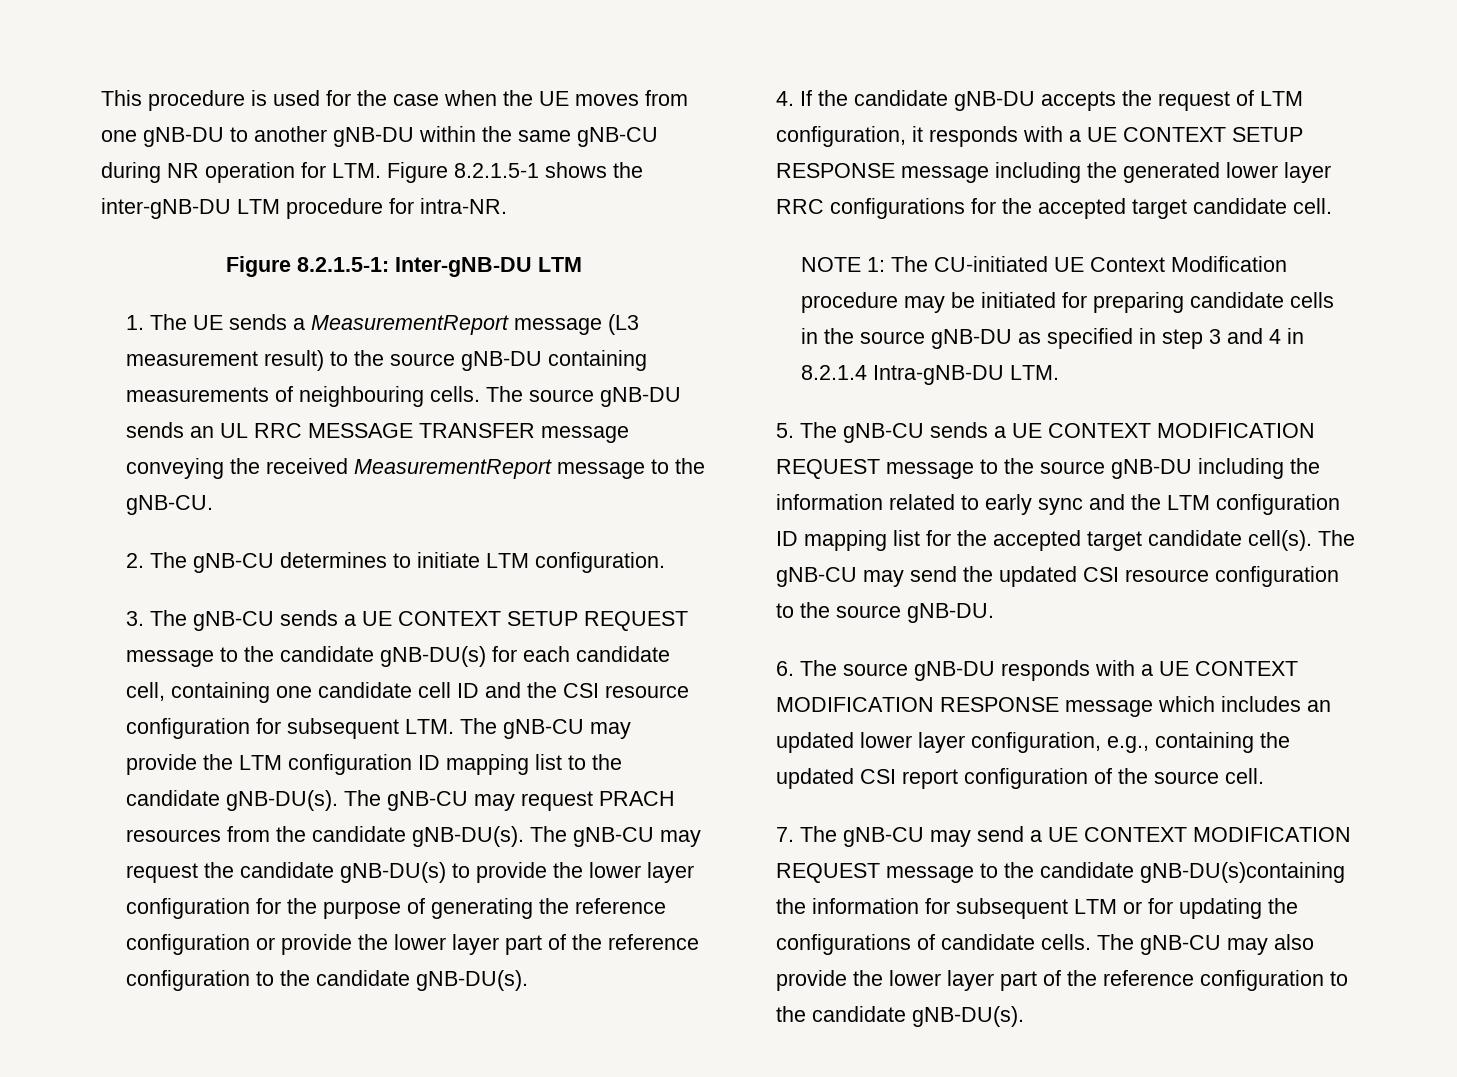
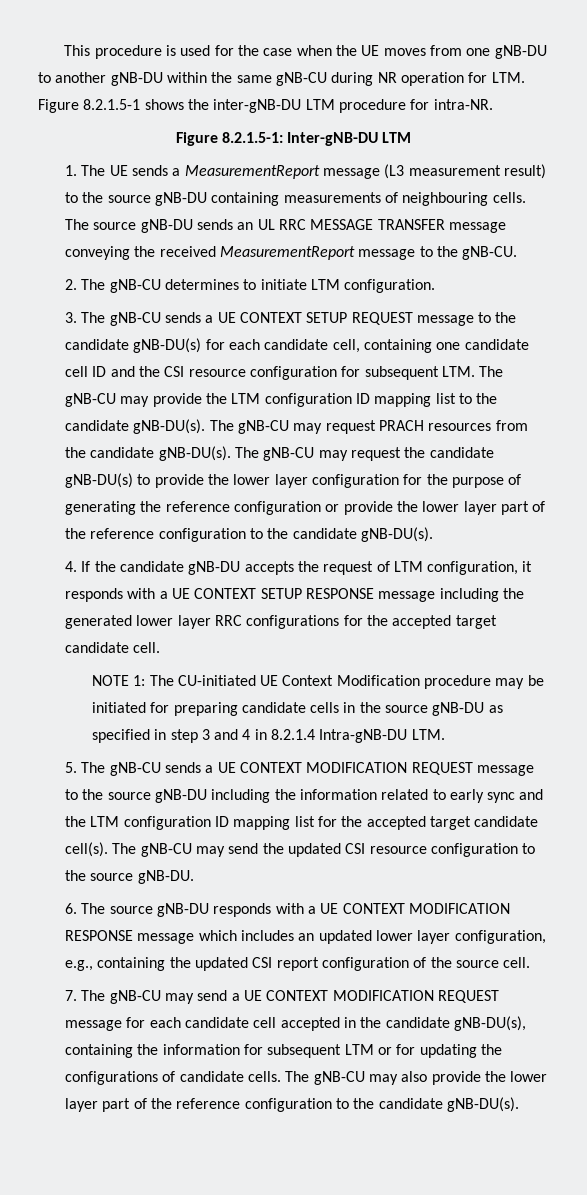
[979,862,1345,883] to the candidate gNB-DU(s)containing -> [126,1016,526,1031] [64,1044,133,1058] for each candidate cell accepted in the candidate gNB-DU(s), containing

